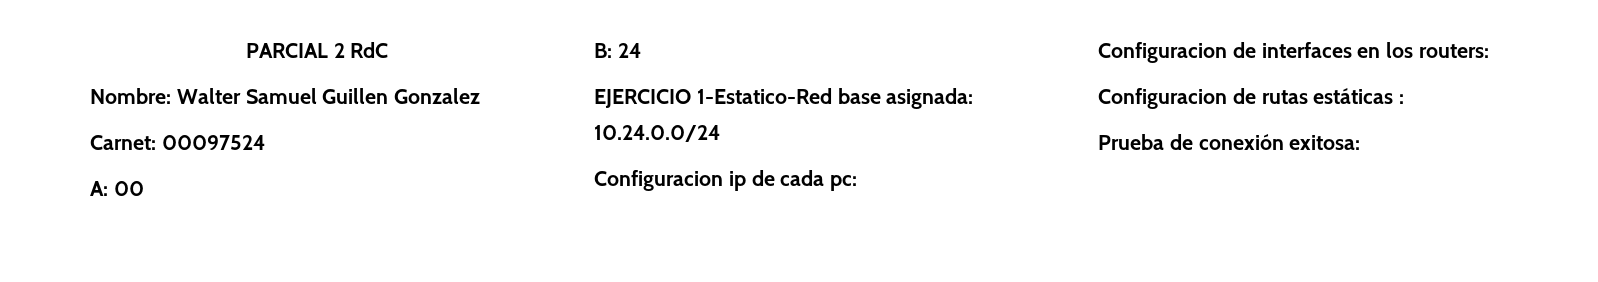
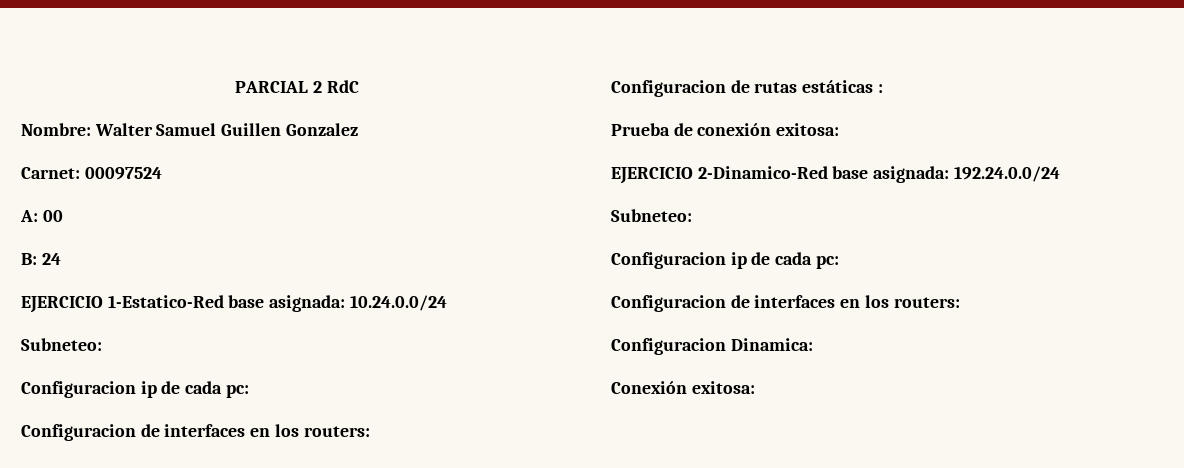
(720, 133) none -> [21,338,102,351] // Subneteo:
(1361, 142) none -> [611,166,1060,184] [611,209,692,222] [611,252,839,269] [611,295,960,312] [611,338,813,355] [611,381,755,394] // EJERCICIO 2-Dinamico-Red base asignada: 192.24.0.0/24 // Subneteo: // Configuracion ip de cada pc: // Configuracion de interfaces en los routers: // Configuracion Dinamica: // Conexión exitosa:

